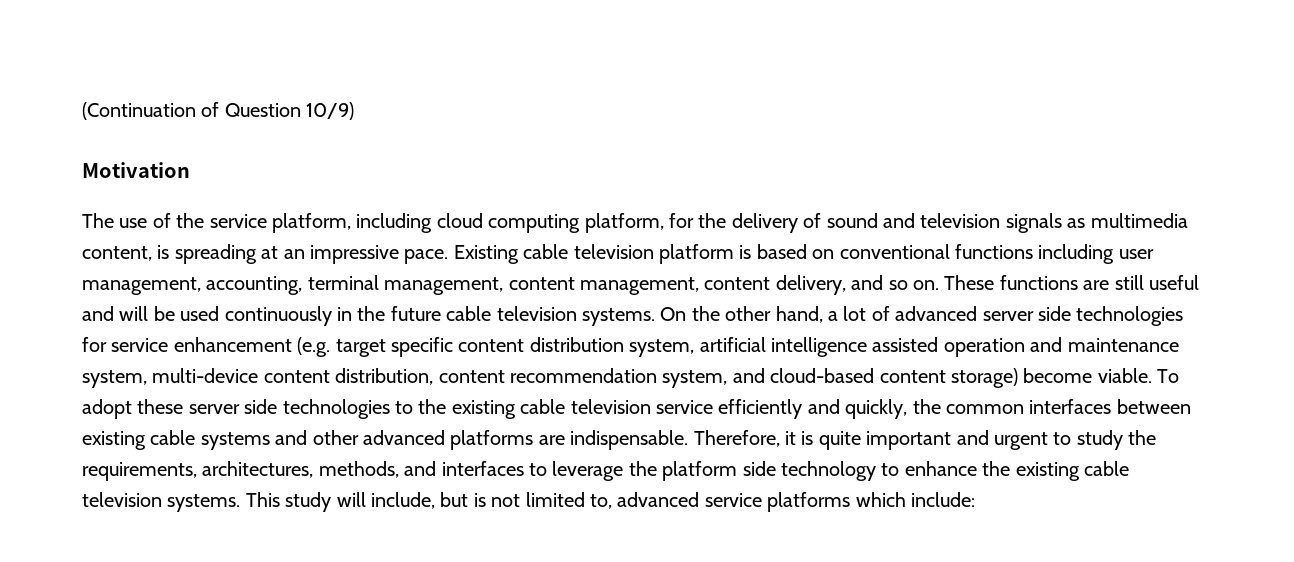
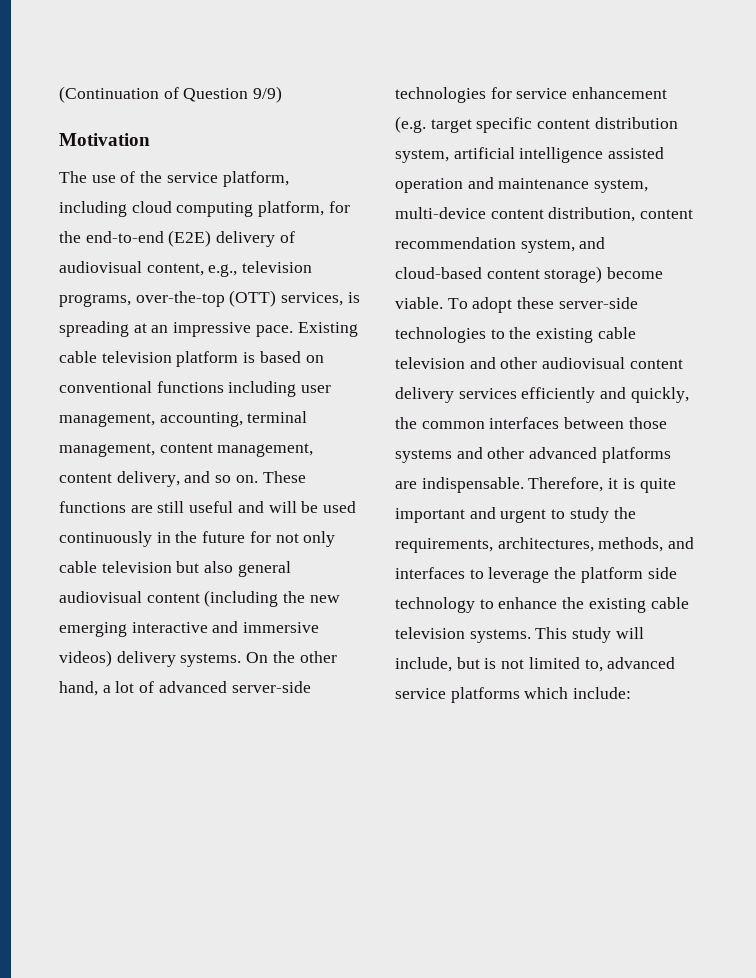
[306,102,355,120] 10/9) -> [253,86,283,103] 9/9)
[731,213,1188,233] [82,246,152,261] delivery of sound and television signals as multimedia content, -> [85,230,295,247] [59,261,313,277] [59,290,344,307] end-to-end (E2E) delivery of audiovisual content, e.g., television programs, over-the-top (OTT) services,
[446,306,577,321] cable television -> [249,531,336,547] [59,561,291,577] [59,590,340,607] [59,621,320,637] [59,650,176,667] for not only cable television but also general audiovisual content (including the new emerging interactive and immersive videos) delivery
[982,306,1071,321] server side -> [231,681,311,693] server-side
[188,399,278,414] server side -> [558,297,638,309] server-side
[655,400,713,414] service -> [469,357,683,369] [395,387,517,403] and other audiovisual content delivery services
[82,430,196,450] existing cable -> [628,417,667,429] those

